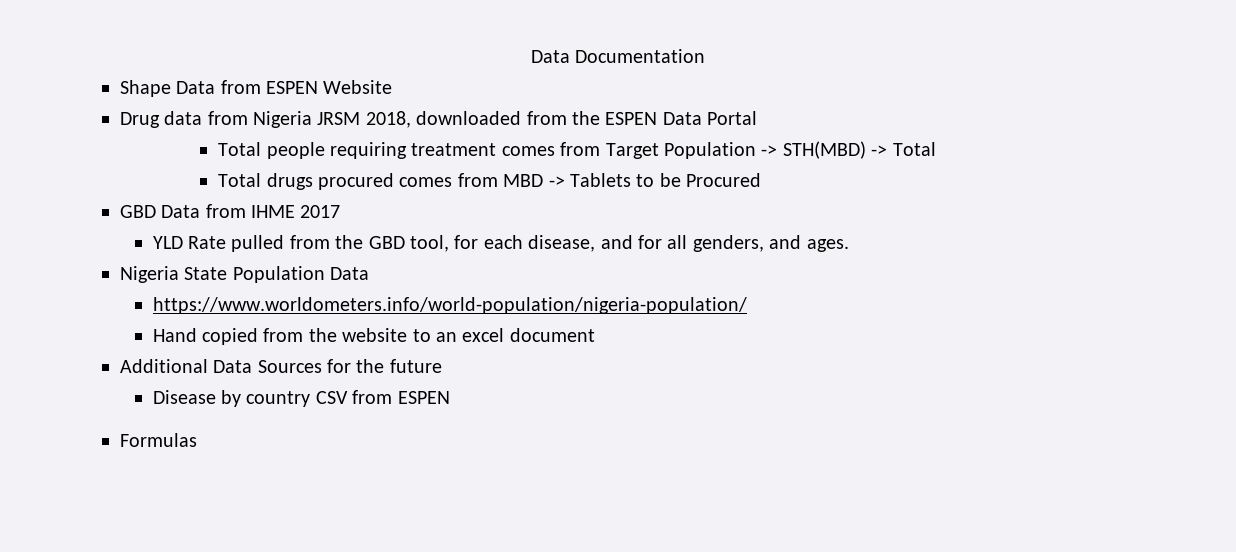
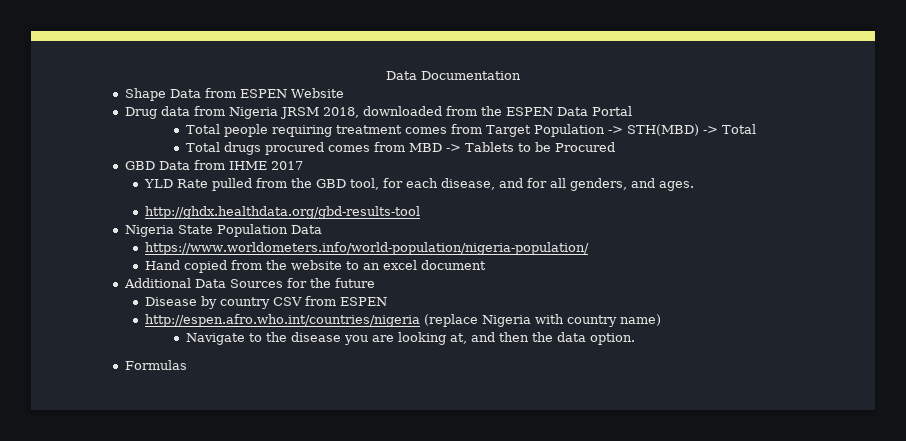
(849, 245) none -> [144,206,420,219] // http://ghdx.healthdata.org/gbd-results-tool
(450, 397) none -> [144,314,661,327] [185,332,635,345] // http://espen.afro.who.int/countries/nigeria (replace Nigeria with country name) // Navigate to the disease you are looking at, and then the data option.

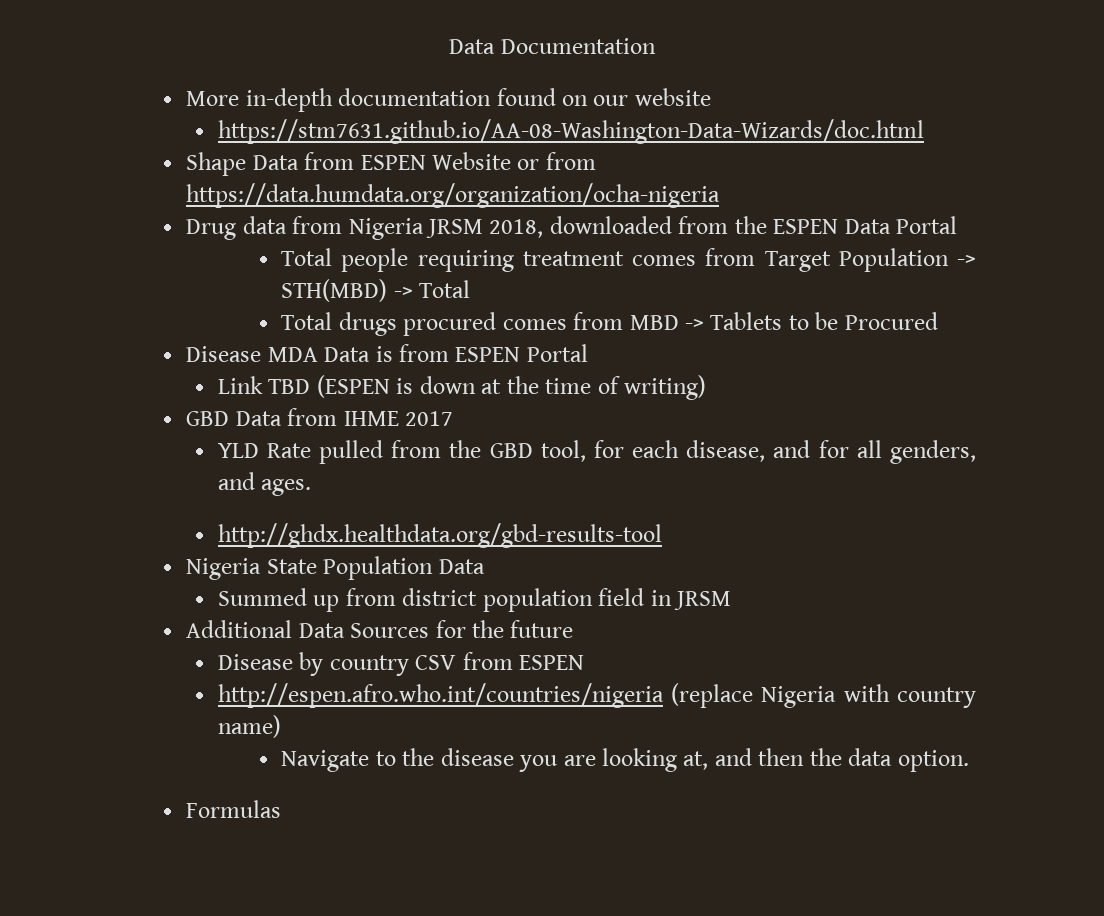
(521, 75) none -> [186,88,711,112] [217,119,924,144] // More in-depth documentation found on our website // https://stm7631.github.io/AA-08-Washington-Data-Wizards/doc.html
(344, 93) none -> [517,152,596,170] [186,183,721,208] or from https://data.humdata.org/organization/ocha-nigeria
(615, 147) none -> [186,344,588,362] [217,375,707,400] // Disease MDA Data is from ESPEN Portal // Link TBD (ESPEN is down at the time of writing)
[144,242,589,255] [144,260,486,273] https://www.worldometers.info/world-population/nigeria-population/ // Hand copied from the website to an excel document -> [217,588,732,612] Summed up from district population field in JRSM

